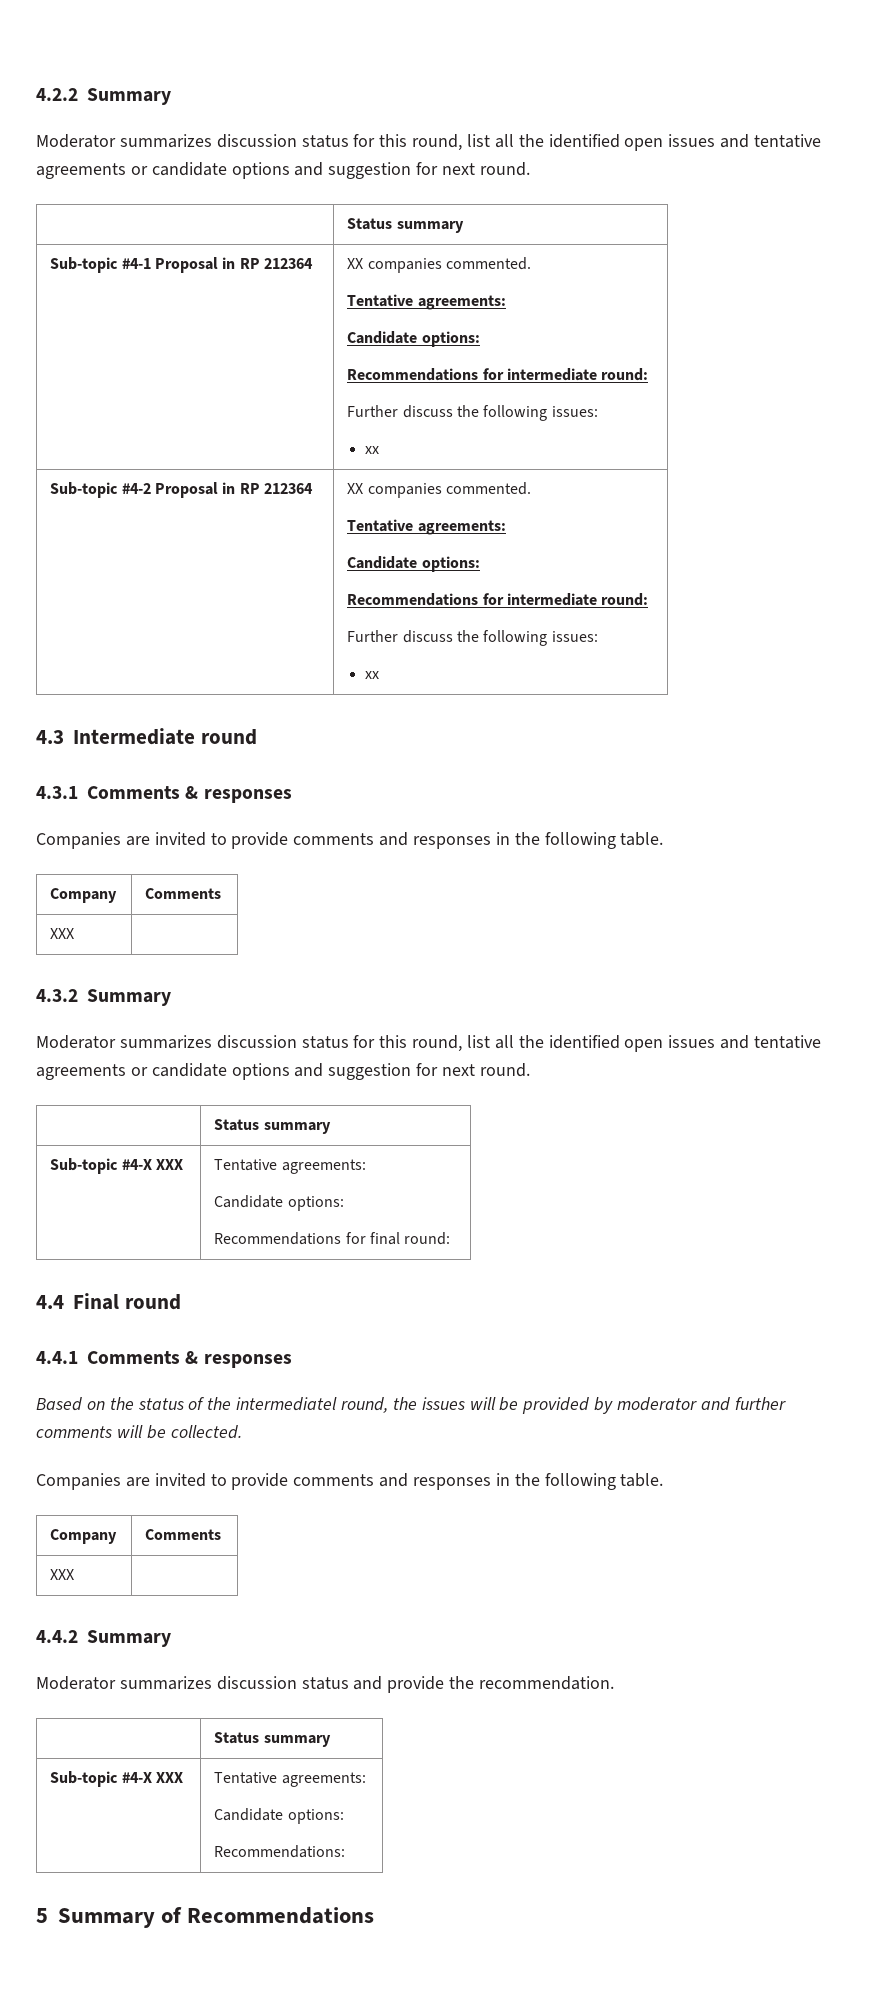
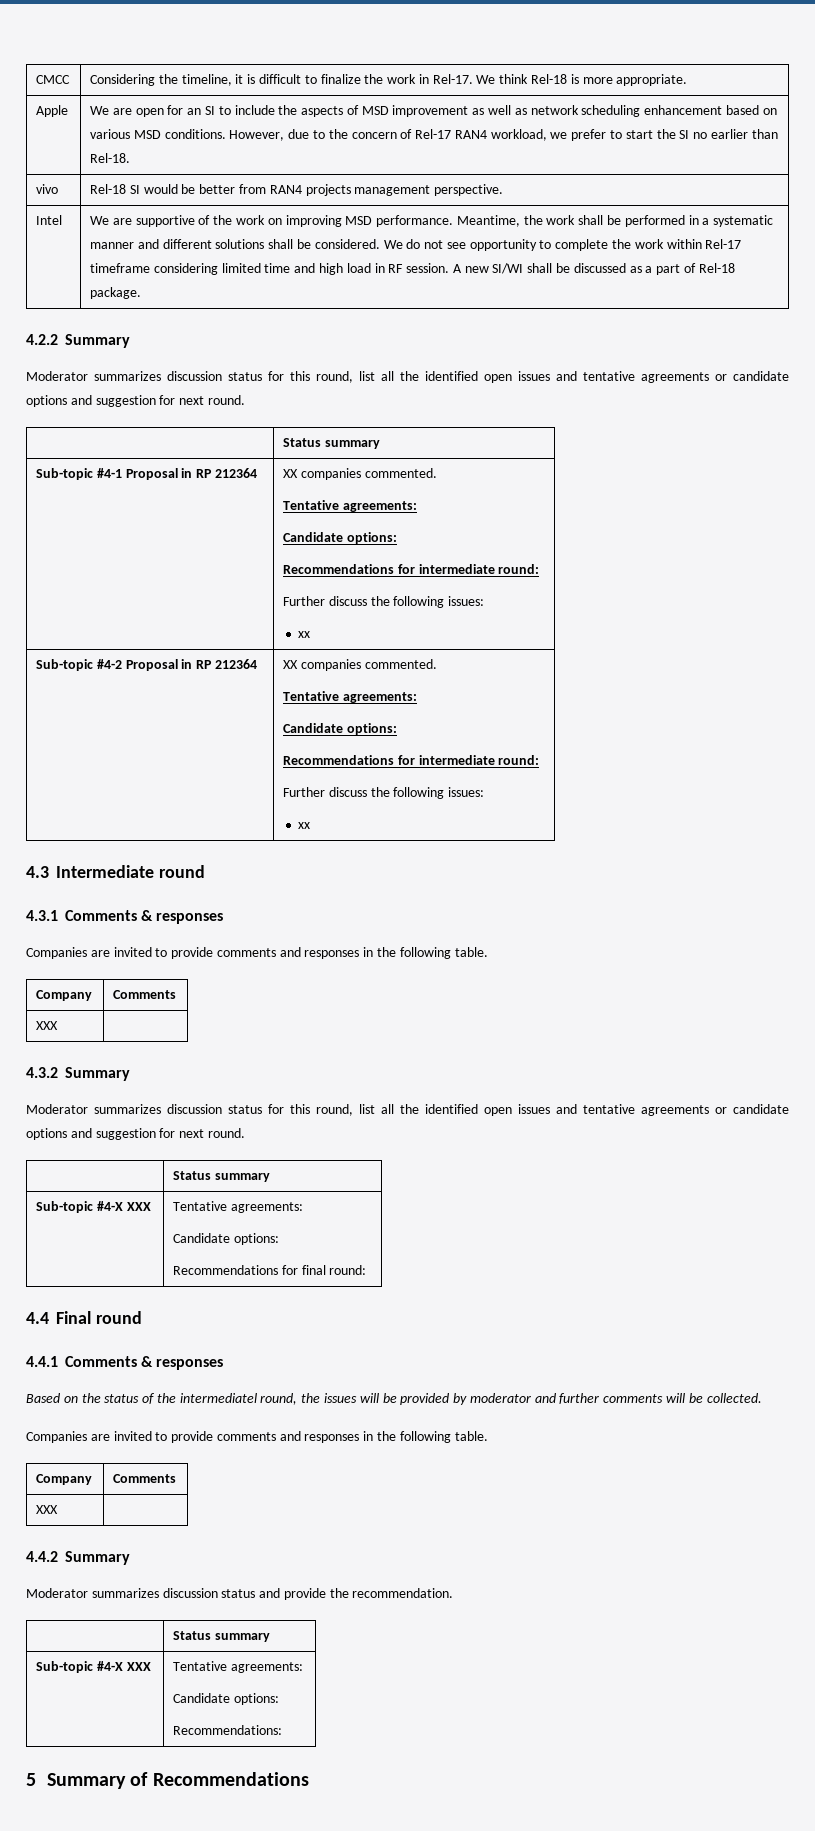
(36, 94) none -> [36,75,71,84] [90,74,688,86] [36,105,69,117] [90,105,777,117] [90,129,778,141] [90,153,131,163] [36,184,59,194] [90,184,504,196] [36,215,63,225] [90,215,774,227] [90,239,742,251] [90,263,735,275] [90,287,142,299] CMCC | Considering the timeline, it is difficult to finalize the work in Rel-17. We think Rel-18 is more appropriate. // Apple | We are open for an SI to include the aspects of MSD improvement as well as network scheduling enhancement based on various MSD conditions. However, due to the concern of Rel-17 RAN4 workload, we prefer to start the SI no earlier than Rel-18. // vivo | Rel-18 SI would be better from RAN4 projects management perspective. // Intel | We are supportive of the work on improving MSD performance. Meantime, the work shall be performed in a systematic manner and different solutions shall be considered. We do not see opportunity to complete the work within Rel-17 timeframe considering limited time and high load in RF session. A new SI/WI shall be discussed as a part of Rel-18 package. //

